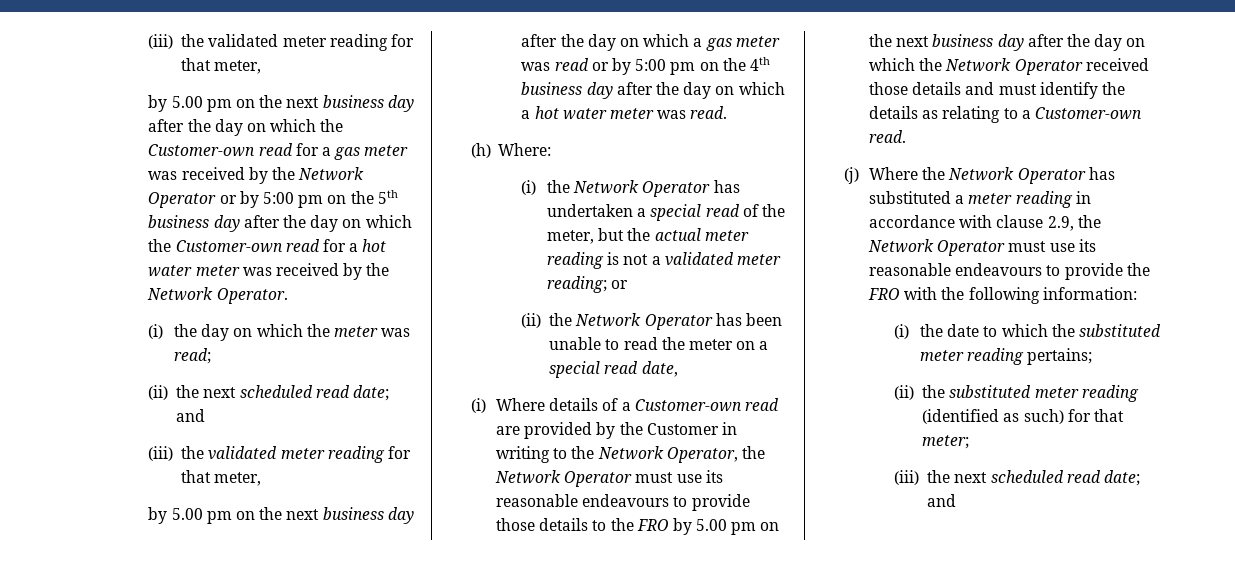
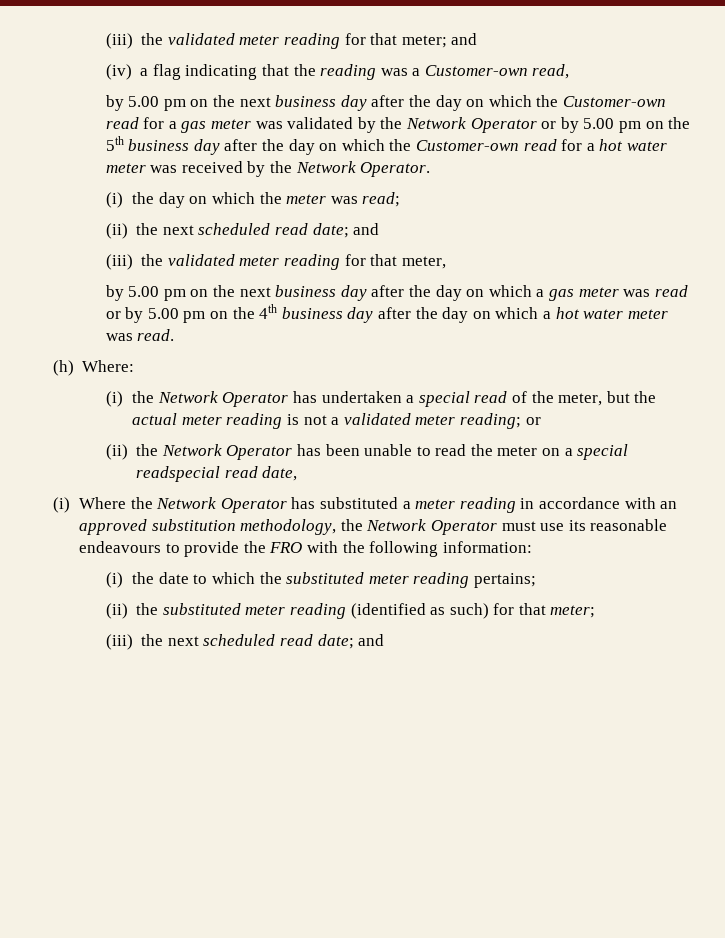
[148,34,414,51] [181,58,262,74] (iii) the validated meter reading for that meter, -> [105,33,478,49] [105,64,570,80] (iii) the validated meter reading for that meter; and // (iv) a flag indicating that the reading was a Customer-own read,
[181,167,245,180] received -> [287,117,354,129] validated
[263,192,295,204] 5:00 -> [583,118,615,129] 5.00
[635,59,667,71] 5:00 -> [147,308,179,319] 5.00
(601, 369) none -> [136,466,221,482] readspecial
[549,398,779,412] [495,422,737,439] [495,446,765,463] [494,470,723,487] [495,494,750,511] [495,518,780,535] [868,34,1146,51] [868,58,1149,75] [868,82,1125,99] [868,106,1142,123] [868,130,906,143] [843,167,918,184] details of a Customer-own read are provided by the Customer in writing to the Network Operator, the Network Operator must use its reasonable endeavours to provide those details to the FRO by 5.00 pm on the next business day after the day on which the Network Operator received those details and must identify the details as relating to a Customer-own read. // (j) Where -> (127, 503) none
[996,215,1074,231] clause 2.9, -> [660,501,678,509] [79,519,337,535] an approved substitution methodology,

